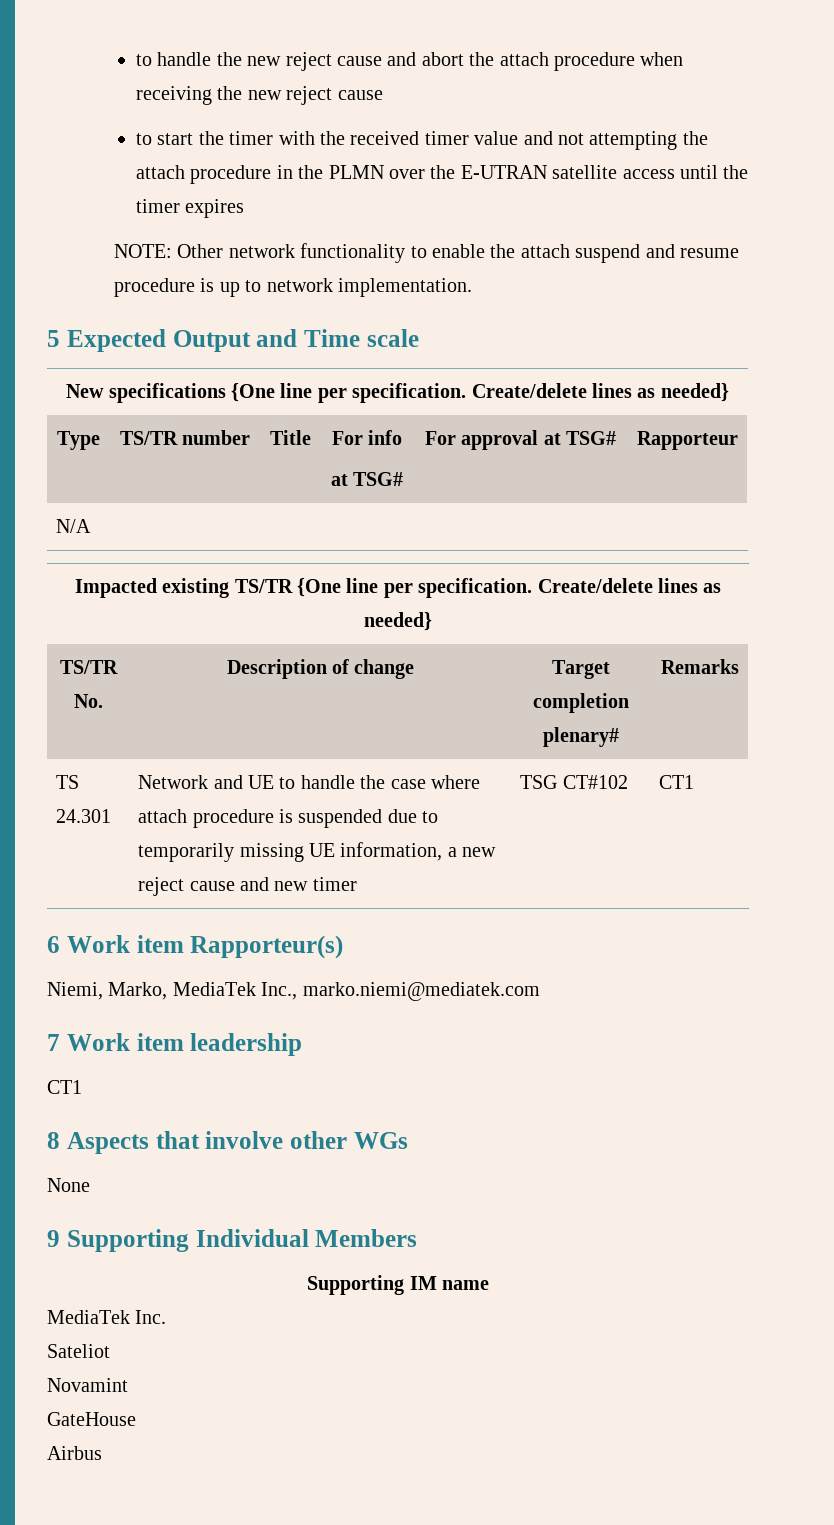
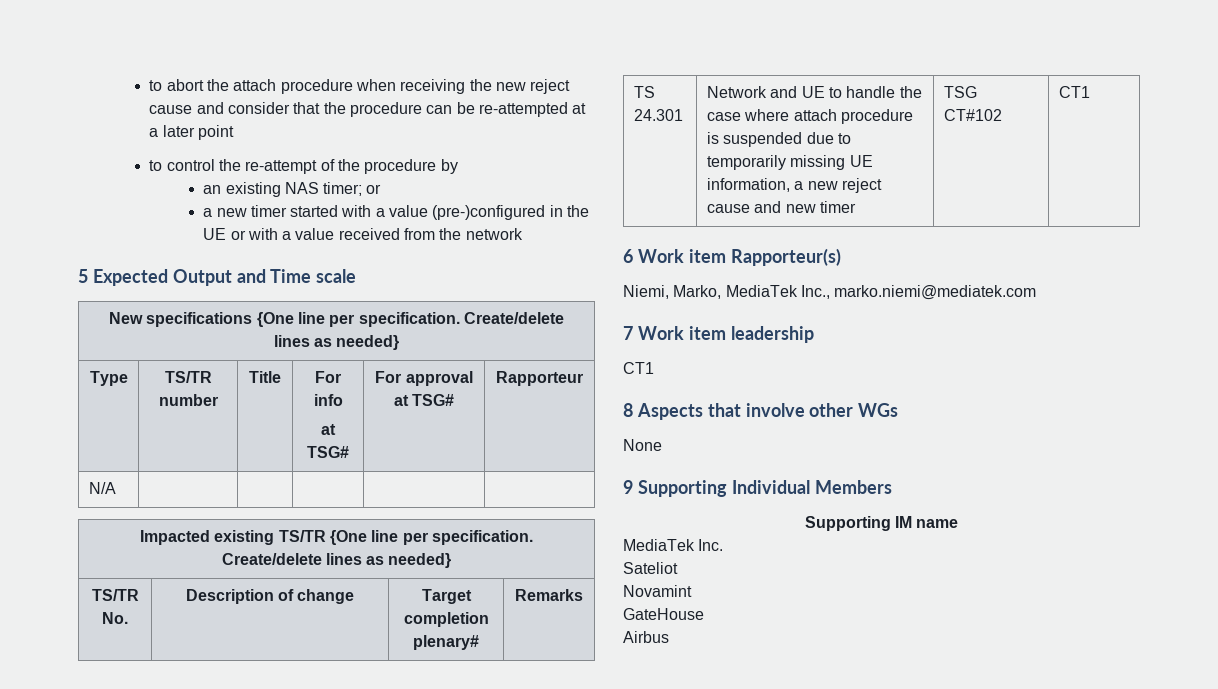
[136,52,417,71] to handle the new reject cause and -> [149,80,163,91] to
[136,131,708,150] [136,165,749,184] [136,199,245,218] [114,243,740,263] [114,278,473,297] // to start the timer with the received timer value and not attempting the attach procedure in the PLMN over the E-UTRAN satellite access until the timer expires // NOTE: Other network functionality to enable the attach suspend and resume procedure is up to network implementation. -> [196,102,587,117] [149,125,235,140] [149,159,458,174] [203,182,382,197] [203,205,590,220] [203,228,523,240] and consider that the procedure can be re-attempted at a later point // to control the re-attempt of the procedure by // an existing NAS timer; or // a new timer started with a value (pre-)configured in the UE or with a value received from the network

